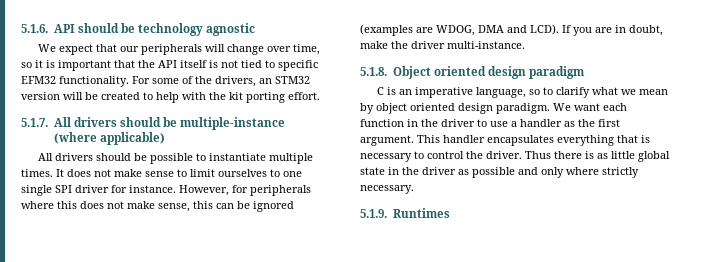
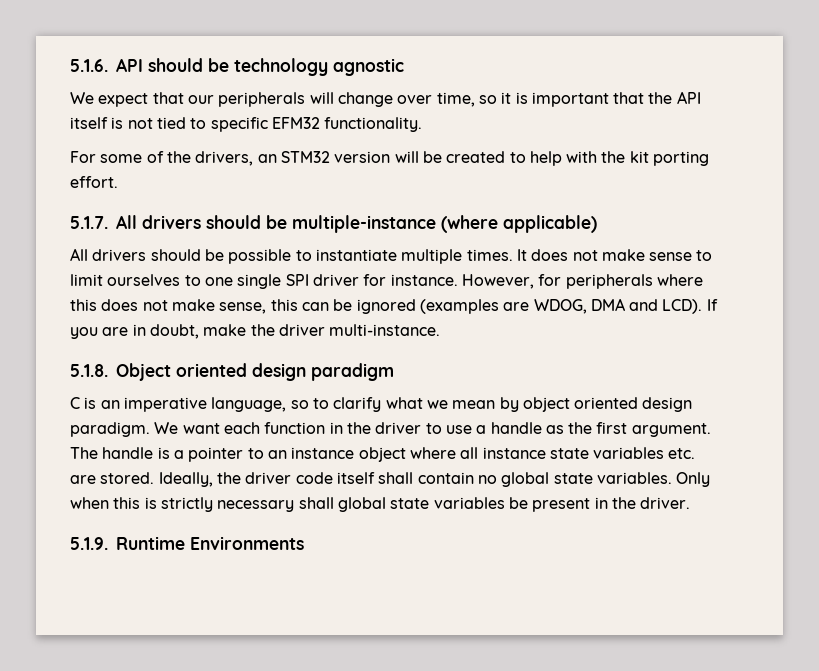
(129, 81) none -> (423, 124) //
[520,119,562,127] handler -> [490,422,542,434] handle
[417,135,650,146] [360,151,670,162] [360,167,639,178] [360,185,414,194] This handler encapsulates everything that is necessary to control the driver. Thus there is as little global state in the driver as possible and only where strictly necessary. -> [70,447,696,462] [70,472,711,487] [70,497,691,512] The handle is a pointer to an instance object where all instance state variables etc. are stored. Ideally, the driver code itself shall contain no global state variables. Only when this is strictly necessary shall global state variables be present in the driver.
[392,208,450,218] Runtimes -> [116,536,304,550] Runtime Environments

